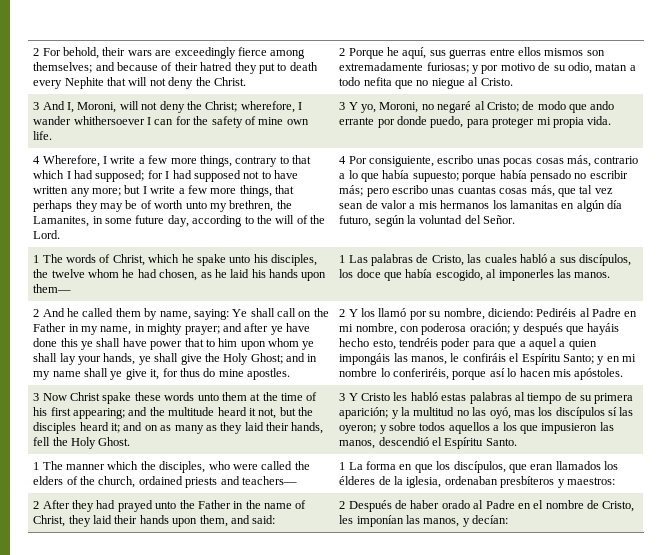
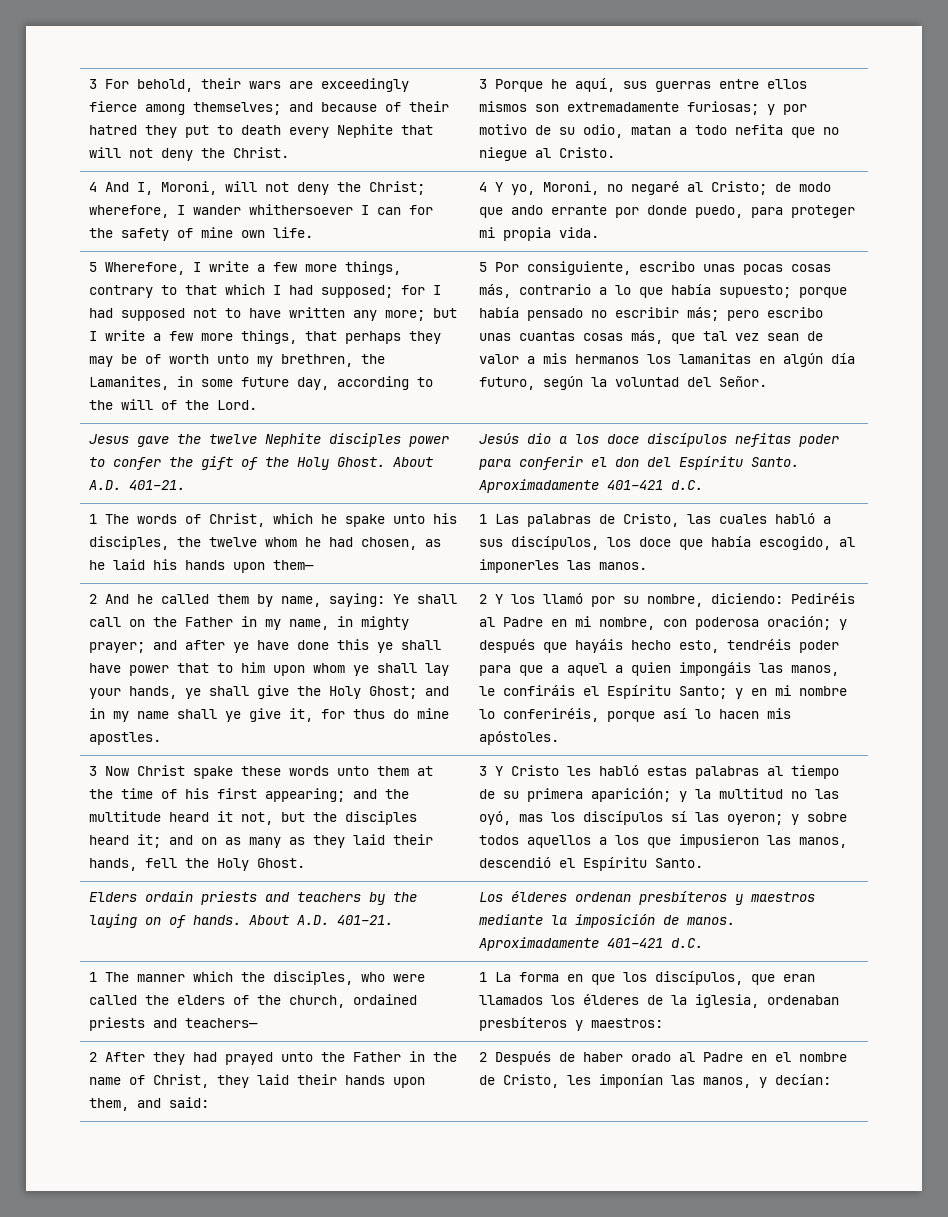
[33,48,40,56] 2 -> [88,79,97,89] 3
[339,48,346,56] 2 -> [478,79,487,89] 3
[33,102,40,110] 3 -> [88,182,97,192] 4
[339,102,346,110] 3 -> [478,182,487,192] 4
[33,156,41,164] 4 -> [88,262,97,272] 5
[339,156,347,164] 4 -> [478,262,487,272] 5
(516, 219) none -> [88,433,449,447] [88,456,433,470] [88,480,185,490] [478,433,839,447] [478,456,799,470] [478,479,703,493] // Jesus gave the twelve Nephite disciples power to confer the gift of the Holy Ghost. About A.D. 401–21. | Jesús dio a los doce discípulos nefitas poder para conferir el don del Espíritu Santo. Aproximadamente 401–421 d.C.
(517, 442) none -> [88,891,417,905] [88,914,393,928] [478,891,815,905] [478,914,735,928] [478,937,703,951] // Elders ordain priests and teachers by the laying on of hands. About A.D. 401–21. | Los élderes ordenan presbíteros y maestros mediante la imposición de manos. Aproximadamente 401–421 d.C.

